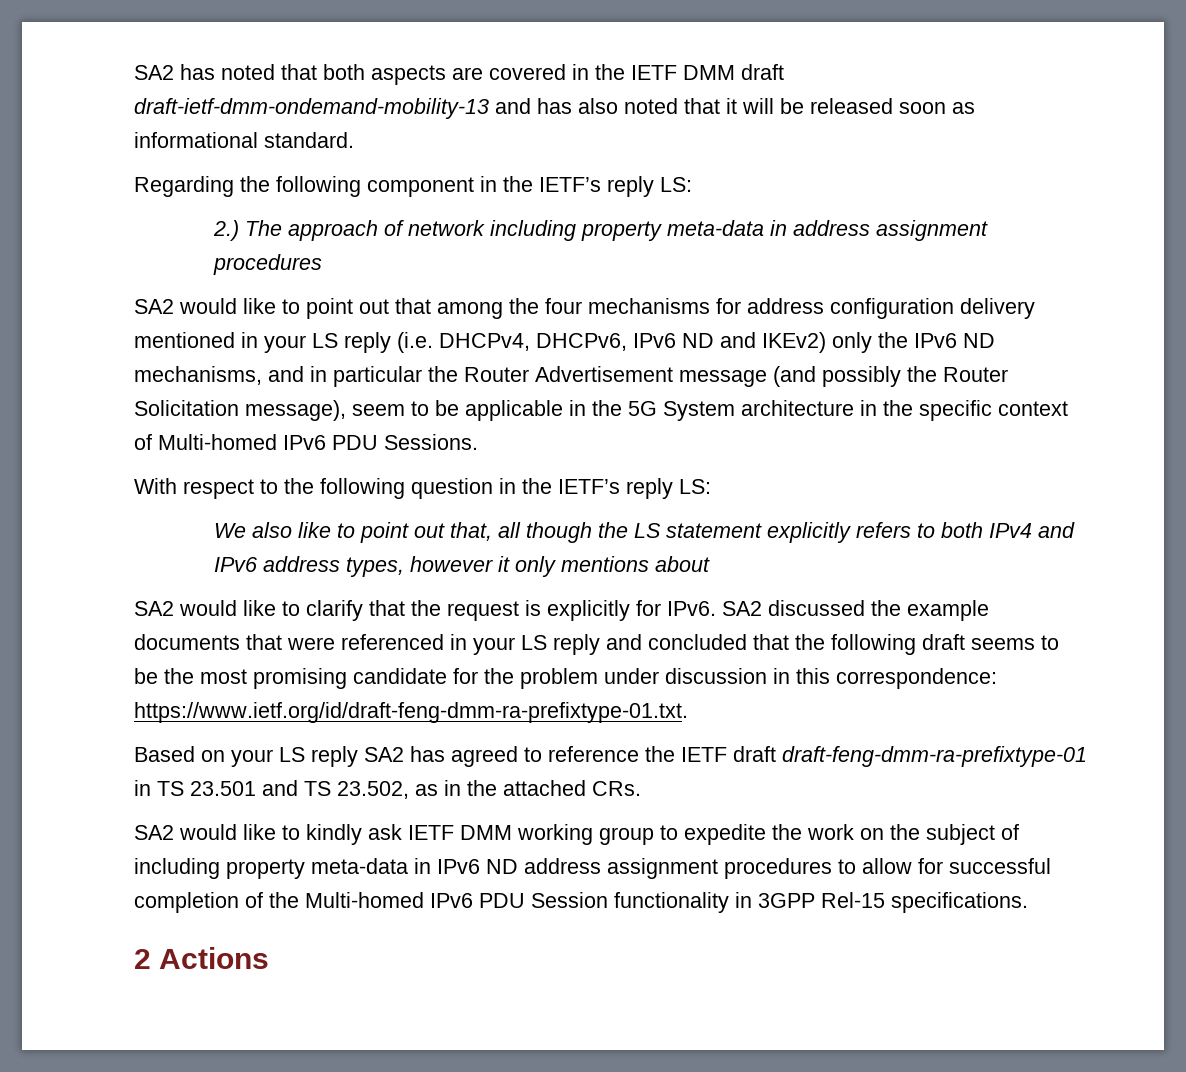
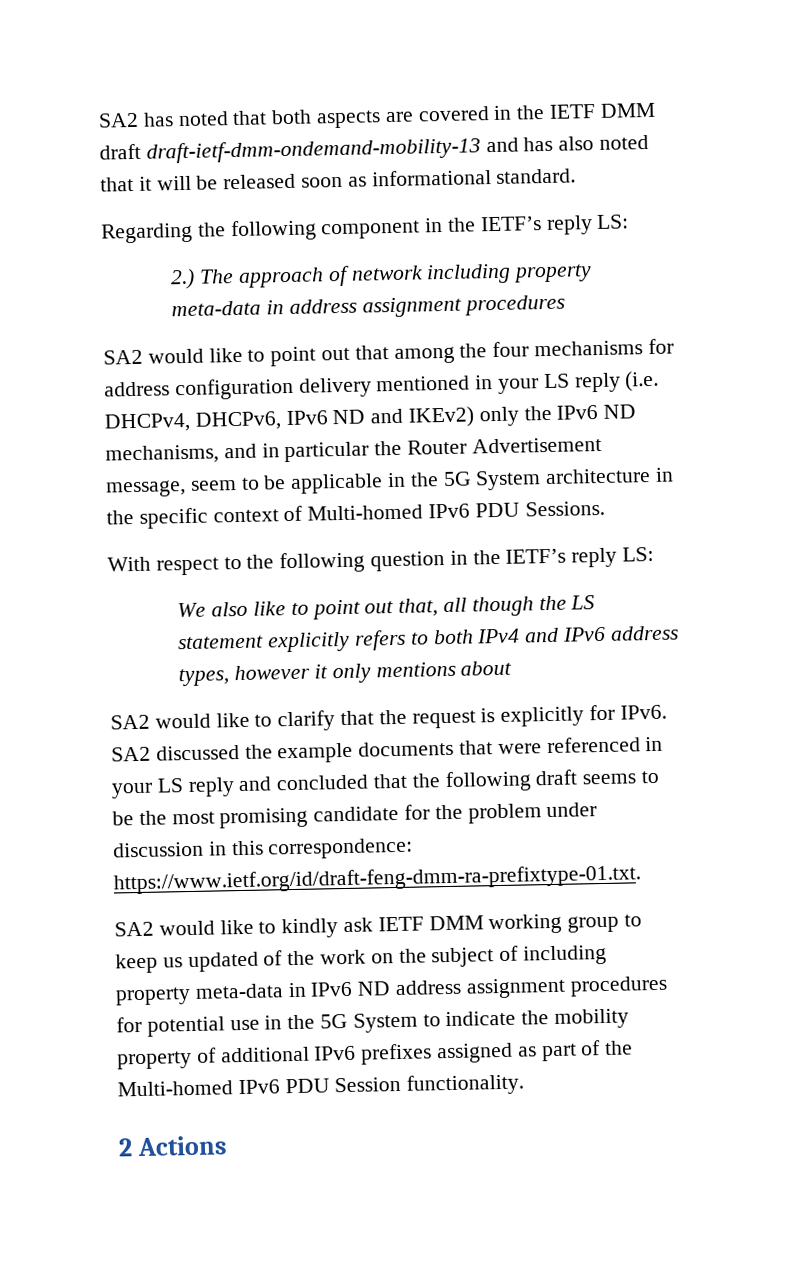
[679,366,1008,387] [134,400,346,421] message (and possibly the Router Solicitation message), -> [106,480,186,498] message,
[134,746,1087,767] [134,780,641,799] // Based on your LS reply SA2 has agreed to reference the IETF draft draft-feng-dmm-ra-prefixtype-01 in TS 23.501 and TS 23.502, as in the attached CRs. -> (641, 879) none
[684,824,766,845] expedite -> [115,950,284,974] keep us updated of
[838,858,1051,874] [134,892,239,913] to allow for successful completion -> [116,1008,630,1037] [117,1042,577,1070] for potential use in the 5G System to indicate the mobility property of additional IPv6 prefixes assigned as part
[614,892,1028,913] functionality in 3GPP Rel-15 specifications. -> [406,1073,525,1096] functionality.

